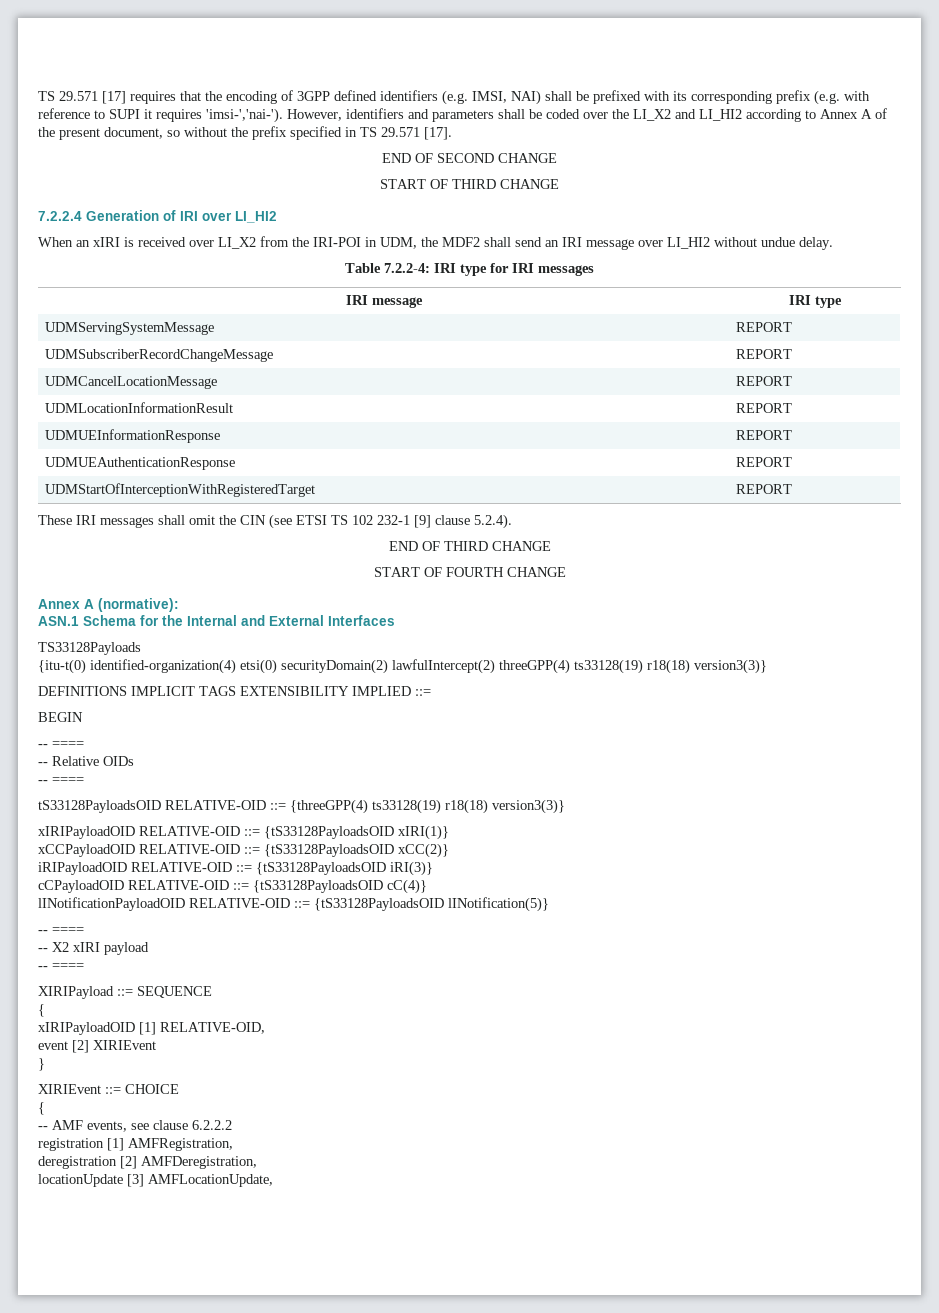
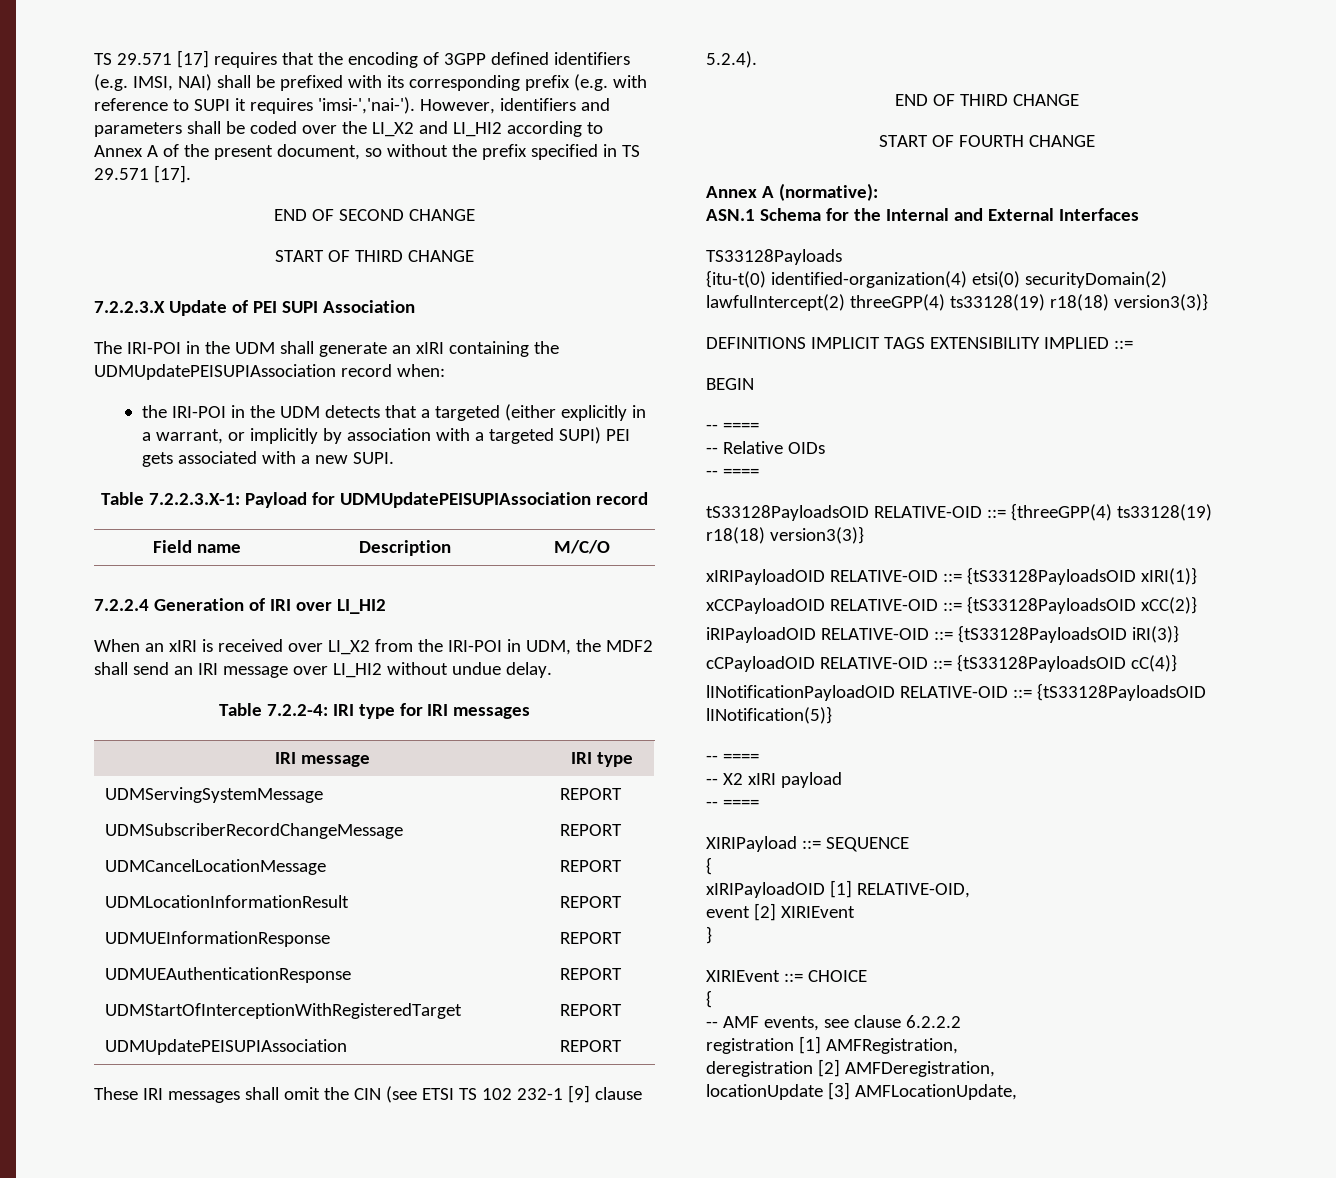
(559, 184) none -> [94,300,415,316] [94,341,559,357] [94,364,445,380] [141,404,646,421] [141,427,630,444] [141,451,394,467] [101,492,648,508] [153,540,241,553] [358,540,451,556] [554,540,610,554] // 7.2.2.3.X Update of PEI SUPI Association // The IRI-POI in the UDM shall generate an xIRI containing the UDMUpdatePEISUPIAssociation record when: // the IRI-POI in the UDM detects that a targeted (either explicitly in a warrant, or implicitly by association with a targeted SUPI) PEI gets associated with a new SUPI. // Table 7.2.2.3.X-1: Payload for UDMUpdatePEISUPIAssociation record // Field name | Description | M/C/O
(792, 489) none -> [105,1039,348,1055] [560,1040,623,1052] // UDMUpdatePEISUPIAssociation | REPORT

